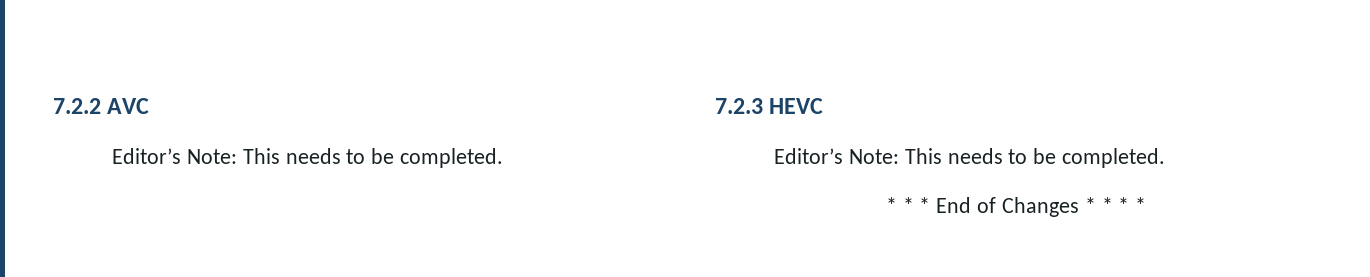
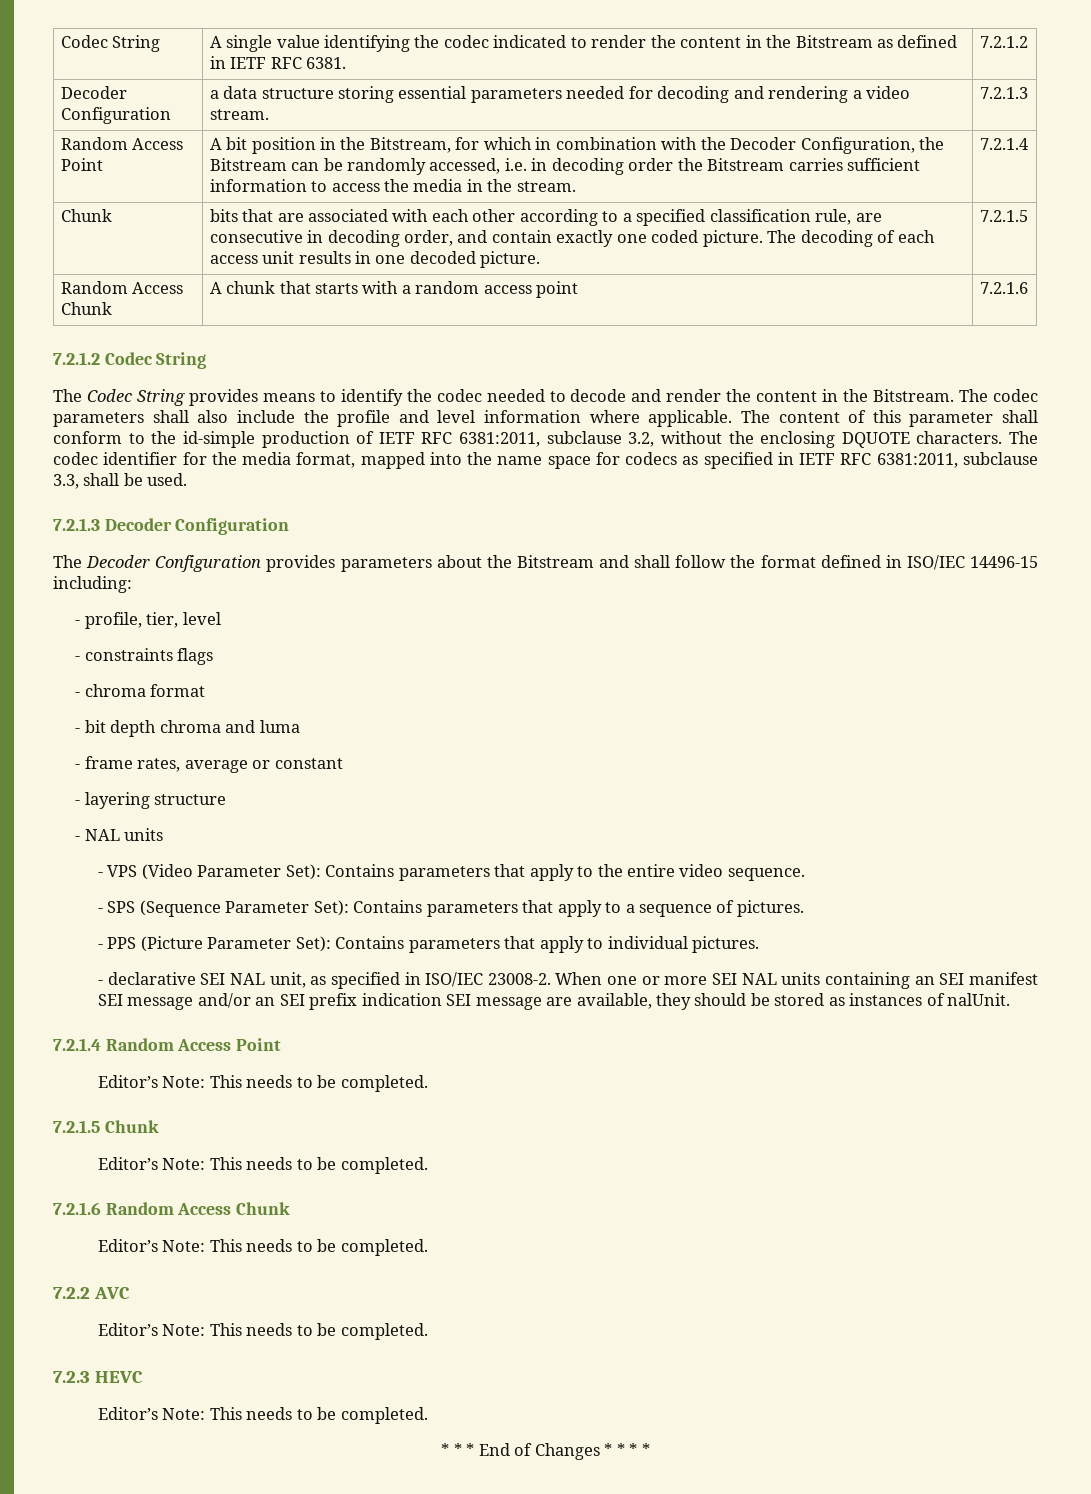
(53, 106) none -> [60,35,161,52] [209,35,958,52] [209,56,347,69] [979,36,1028,48] [60,86,127,99] [60,107,171,124] [209,86,911,103] [209,109,269,120] [979,87,1028,99] [60,137,184,150] [60,158,103,171] [209,137,945,154] [209,158,921,175] [209,179,576,192] [979,138,1028,150] [60,209,112,222] [209,209,882,226] [209,230,935,247] [209,251,541,268] [979,210,1028,222] [60,281,184,294] [60,302,112,315] [209,281,579,298] [979,282,1028,294] [53,352,207,369] [53,389,1039,406] [53,410,1038,427] [53,431,1038,448] [53,452,1039,469] [53,473,188,489] [53,518,290,535] [53,555,1038,572] [53,576,132,593] [75,612,221,629] [75,648,214,665] [75,684,206,697] [75,720,300,737] [75,756,343,773] [75,792,227,809] [75,828,164,841] [97,864,805,881] [97,900,804,917] [97,936,759,953] [97,972,1039,989] [97,993,1011,1010] [53,1038,282,1051] [97,1075,428,1092] [53,1120,159,1133] [97,1157,428,1174] [53,1202,291,1215] [97,1239,428,1256] Codec String | A single value identifying the codec indicated to render the content in the Bitstream as defined in IETF RFC 6381. | 7.2.1.2 // Decoder Configuration | a data structure storing essential parameters needed for decoding and rendering a video stream. | 7.2.1.3 // Random Access Point | A bit position in the Bitstream, for which in combination with the Decoder Configuration, the Bitstream can be randomly accessed, i.e. in decoding order the Bitstream carries sufficient information to access the media in the stream. | 7.2.1.4 // Chunk | bits that are associated with each other according to a specified classification rule, are consecutive in decoding order, and contain exactly one coded picture. The decoding of each access unit results in one decoded picture. | 7.2.1.5 // Random Access Chunk | A chunk that starts with a random access point | 7.2.1.6 // 7.2.1.2 Codec String // The Codec String provides means to identify the codec needed to decode and render the content in the Bitstream. The codec parameters shall also include the profile and level information where applicable. The content of this parameter shall conform to the id-simple production of IETF RFC 6381:2011, subclause 3.2, without the enclosing DQUOTE characters. The codec identifier for the media format, mapped into the name space for codecs as specified in IETF RFC 6381:2011, subclause 3.3, shall be used. // 7.2.1.3 Decoder Configuration // The Decoder Configuration provides parameters about the Bitstream and shall follow the format defined in ISO/IEC 14496-15 including: // - profile, tier, level // - constraints flags // - chroma format // - bit depth chroma and luma // - frame rates, average or constant // - layering structure // - NAL units // - VPS (Video Parameter Set): Contains parameters that apply to the entire video sequence. // - SPS (Sequence Parameter Set): Contains parameters that apply to a sequence of pictures. // - PPS (Picture Parameter Set): Contains parameters that apply to individual pictures. // - declarative SEI NAL unit, as specified in ISO/IEC 23008-2. When one or more SEI NAL units containing an SEI manifest SEI message and/or an SEI prefix indication SEI message are available, they should be stored as instances of nalUnit. // 7.2.1.4 Random Access Point // Editor’s Note: This needs to be completed. // 7.2.1.5 Chunk // Editor’s Note: This needs to be completed. // 7.2.1.6 Random Access Chunk // Editor’s Note: This needs to be completed. //

